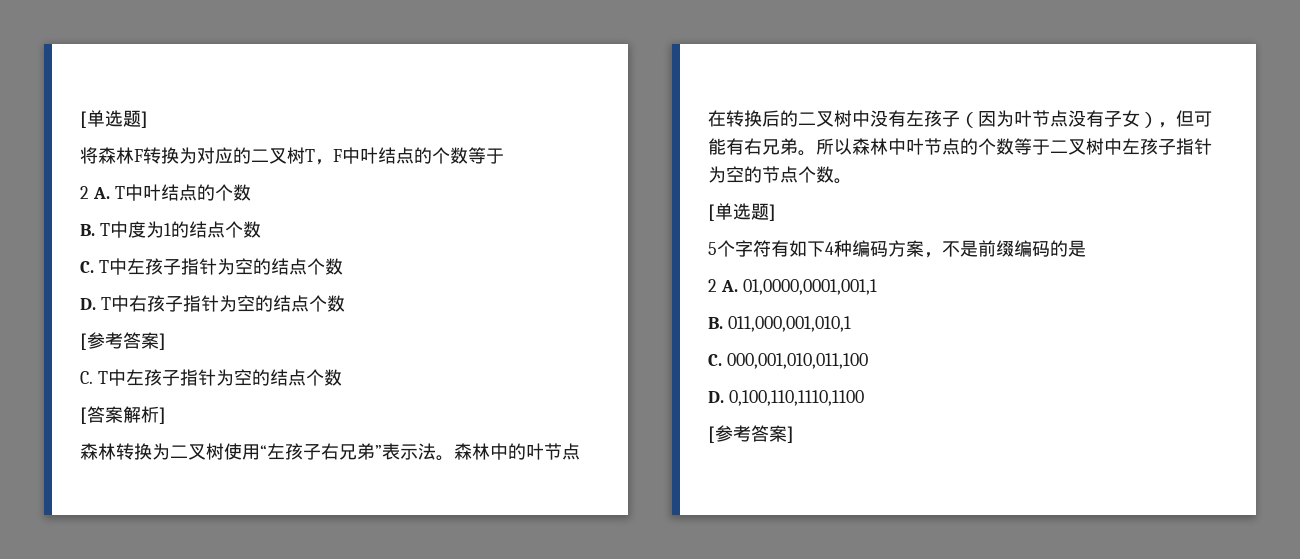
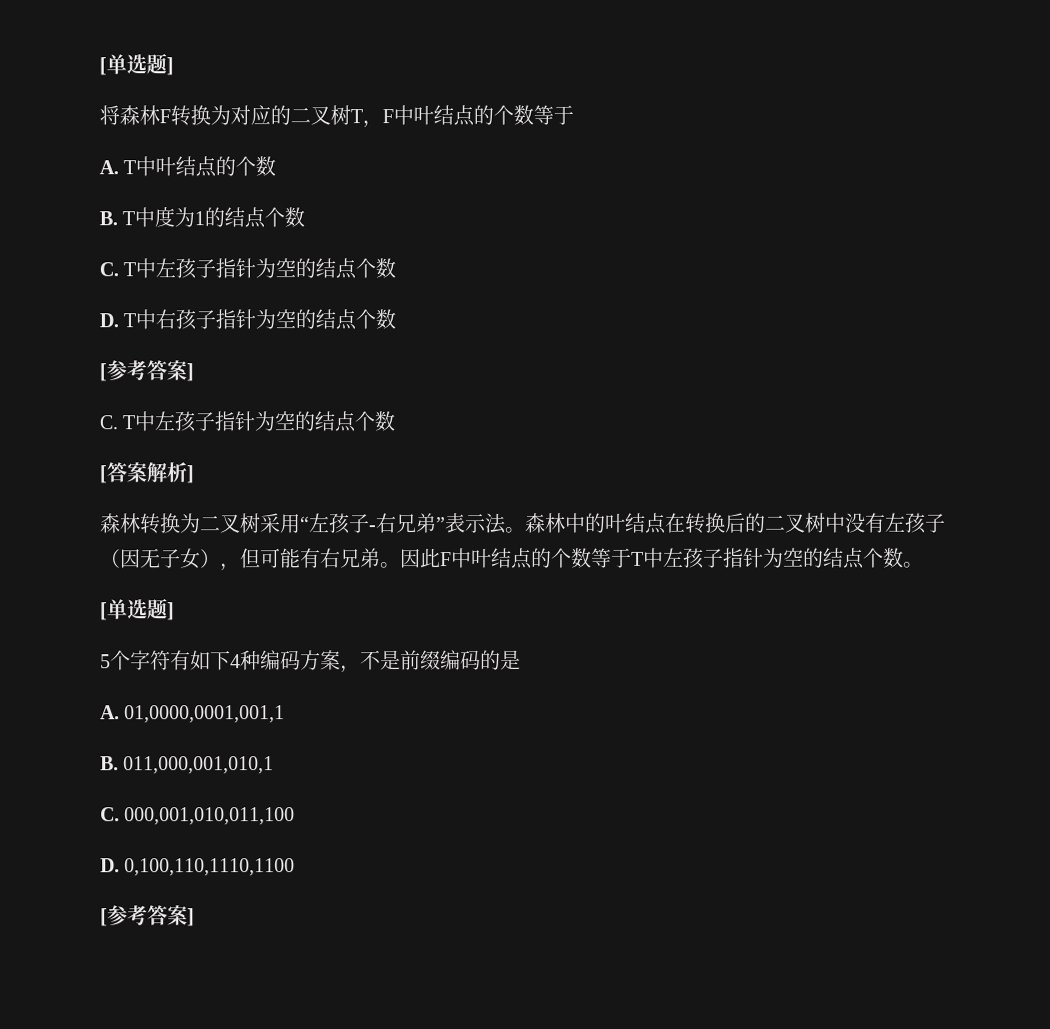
[80,186,89,199] 2 -> (574, 114) none
[224,443,242,460] 使 -> [259,513,281,534] 采
(321, 452) none -> [369,525,377,532] -
[544,443,562,460] 节 -> [624,512,646,533] 结
[996,110,1104,127] 为叶节点没有 -> [140,548,161,569] 无
[816,138,1212,155] [708,166,780,183] 所以森林中叶节点的个数等于二叉树中左孩子指针为空的节 -> [400,547,844,570] 因此F中叶结点的个数等于T中左孩子指针为空的结
[708,279,717,292] 2 -> (521, 660) none

